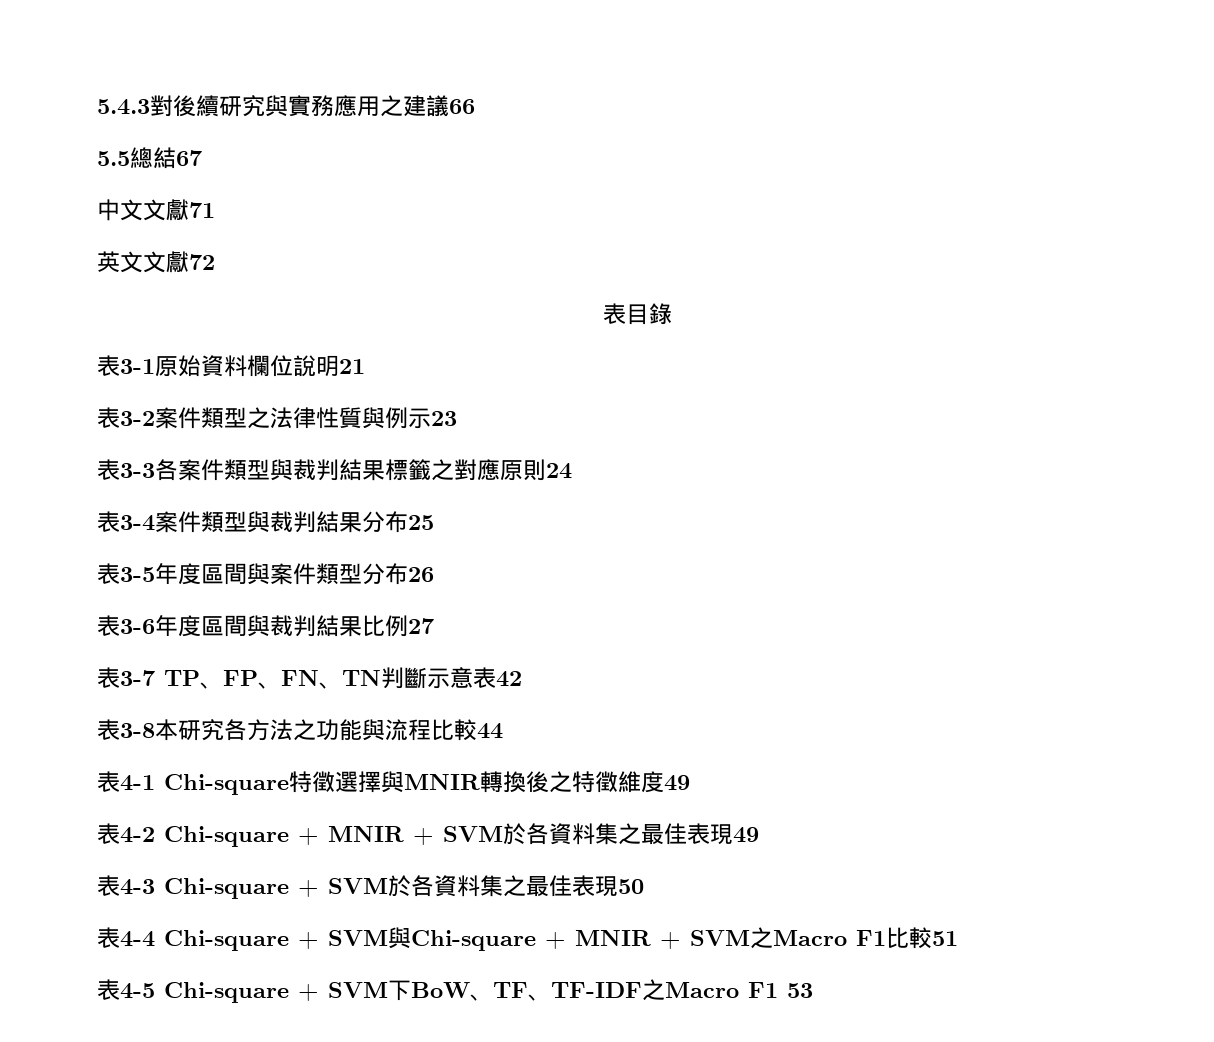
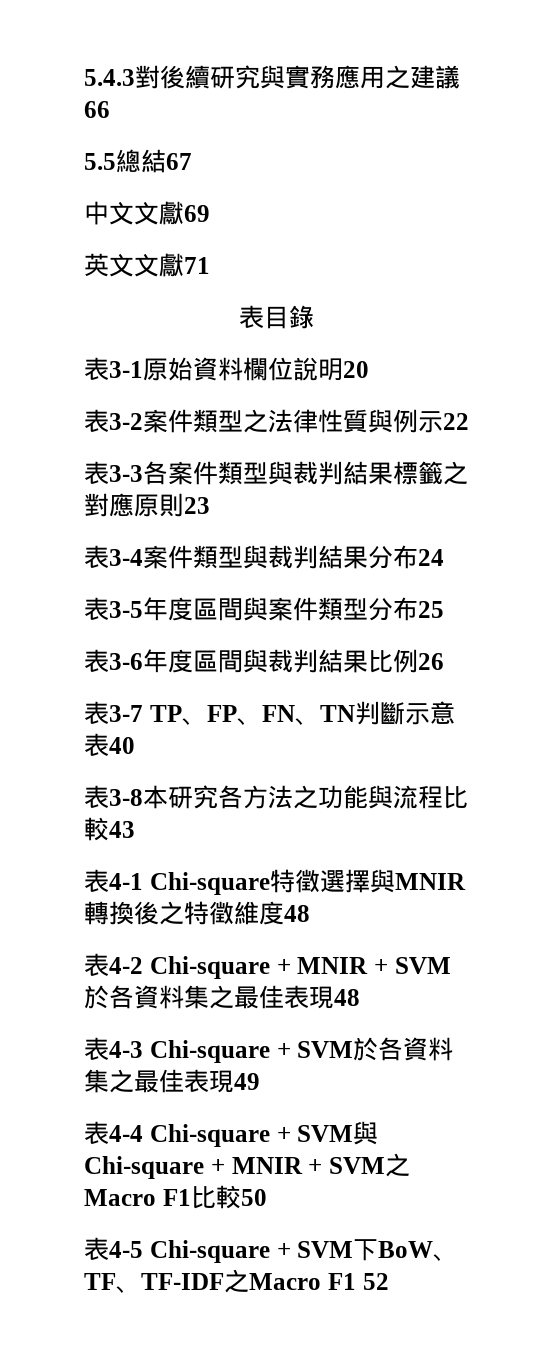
[189,202,215,218] 71 -> [184,205,210,222] 69
[189,254,215,270] 72 -> [184,257,210,274] 71
[339,359,365,374] 21 -> [343,361,369,378] 20
[431,411,457,426] 23 -> [443,413,469,430] 22
[546,463,572,479] 24 -> [184,497,210,514] 23
[408,515,434,530] 25 -> [418,549,444,566] 24
[408,567,434,582] 26 -> [418,601,444,618] 25
[408,618,434,634] 27 -> [418,653,444,670] 26
[496,671,522,687] 42 -> [109,737,135,754] 40
[477,723,503,739] 44 -> [109,821,135,838] 43
[664,775,690,791] 49 -> [284,905,310,922] 48
[733,827,759,843] 49 -> [334,989,360,1006] 48
[618,879,644,894] 50 -> [234,1073,260,1090] 49
[932,931,958,946] 51 -> [240,1189,267,1206] 50
[787,983,813,998] 53 -> [362,1273,389,1290] 52

